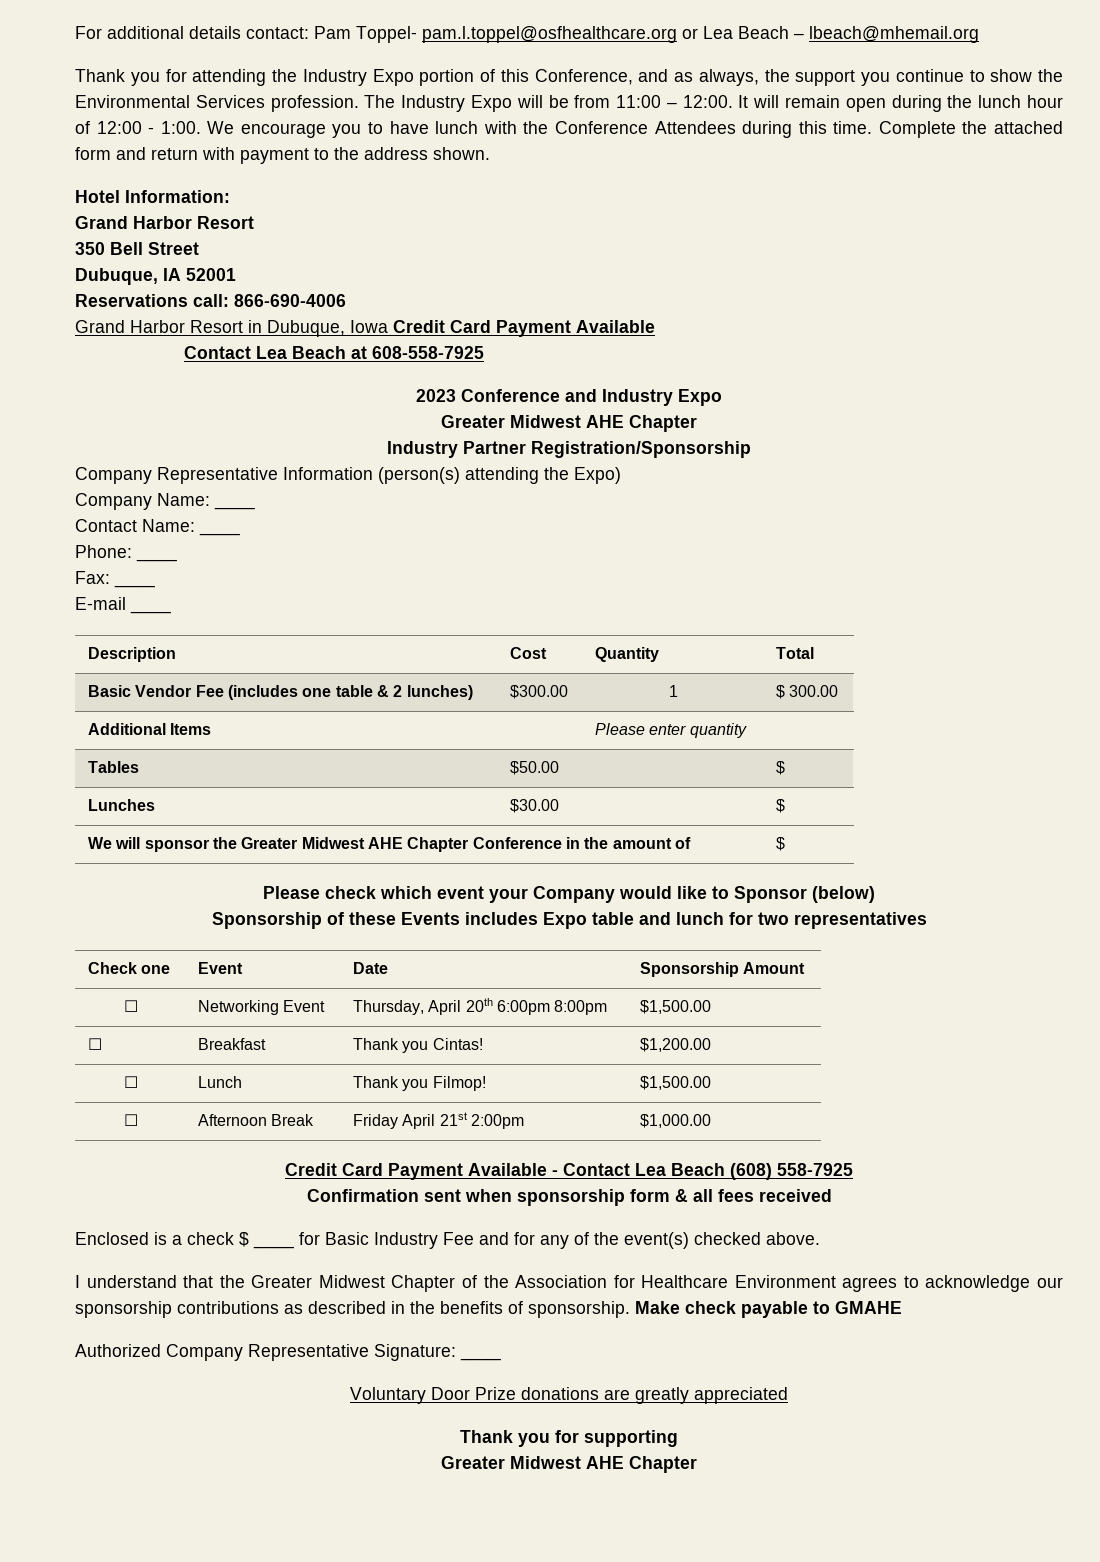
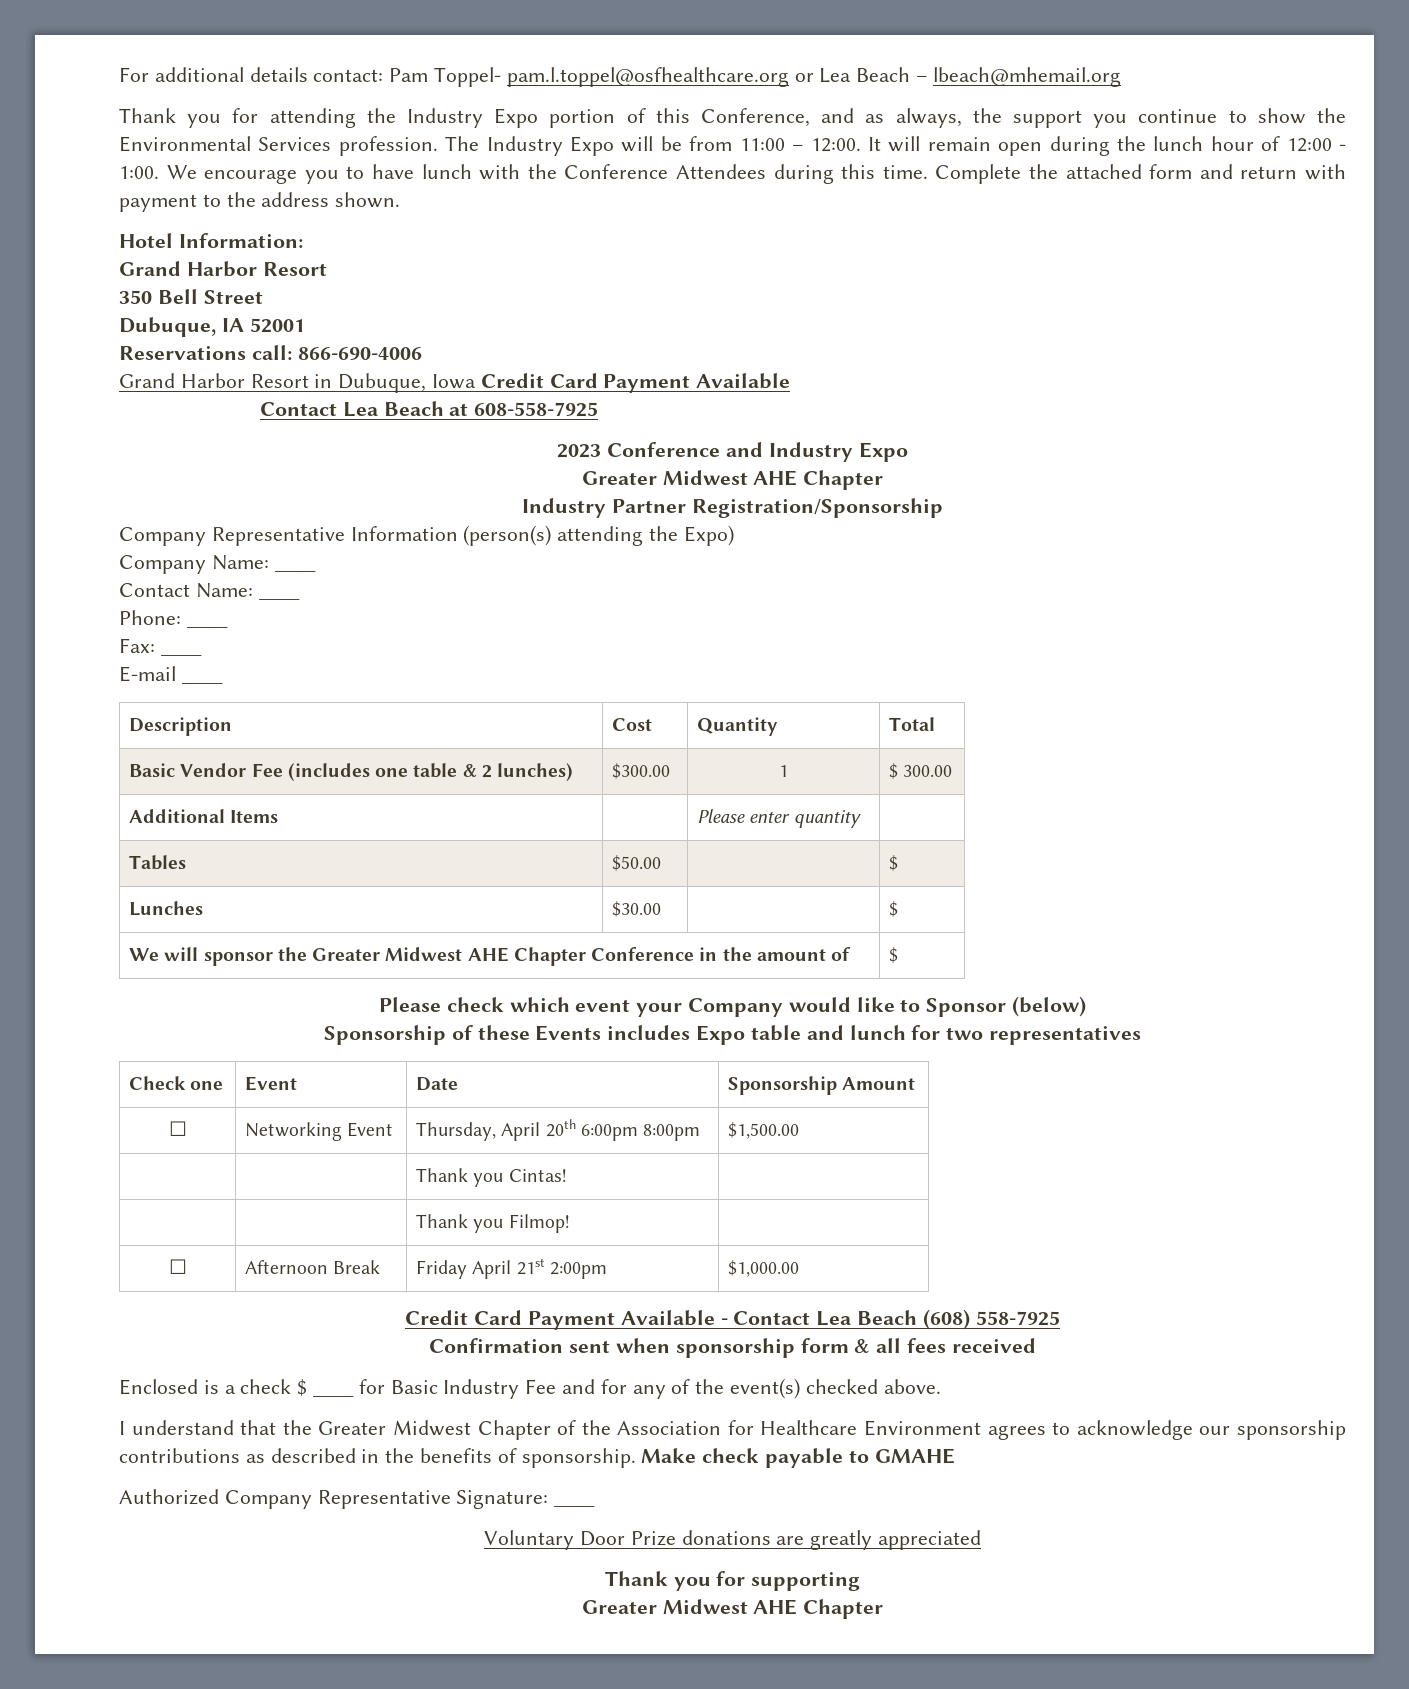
[88,1038,103,1050] [198,1038,267,1050] ☐ | Breakfast -> (800, 1130) |
[640,1038,712,1052] [123,1076,138,1088] [198,1076,243,1088] $1,200.00 // ☐ | Lunch -> (566, 1175) // |
[640,1076,712,1090] $1,500.00 -> (569, 1223) none

